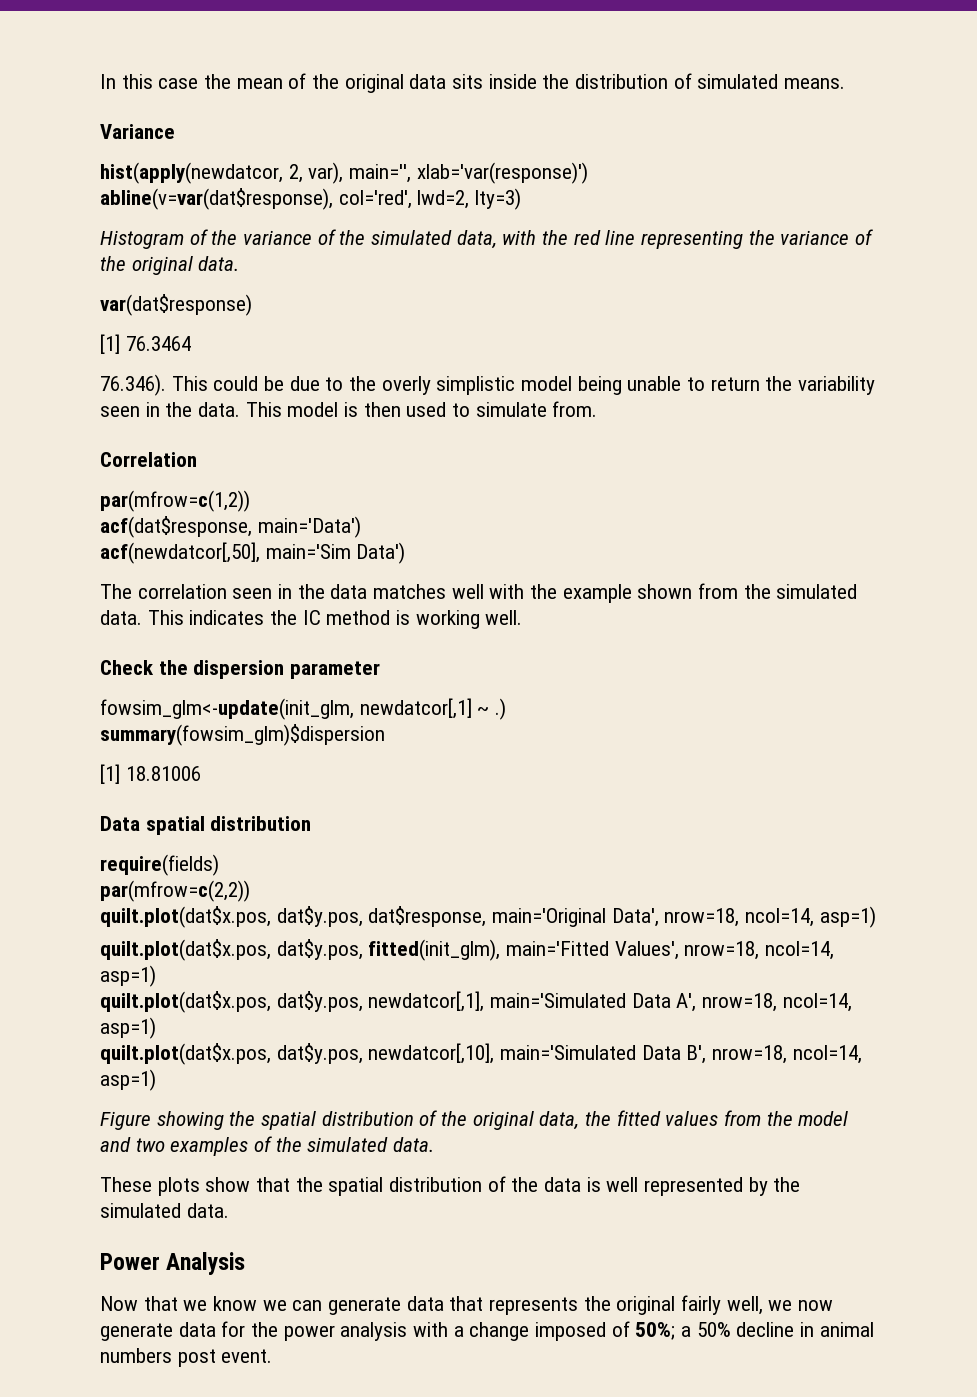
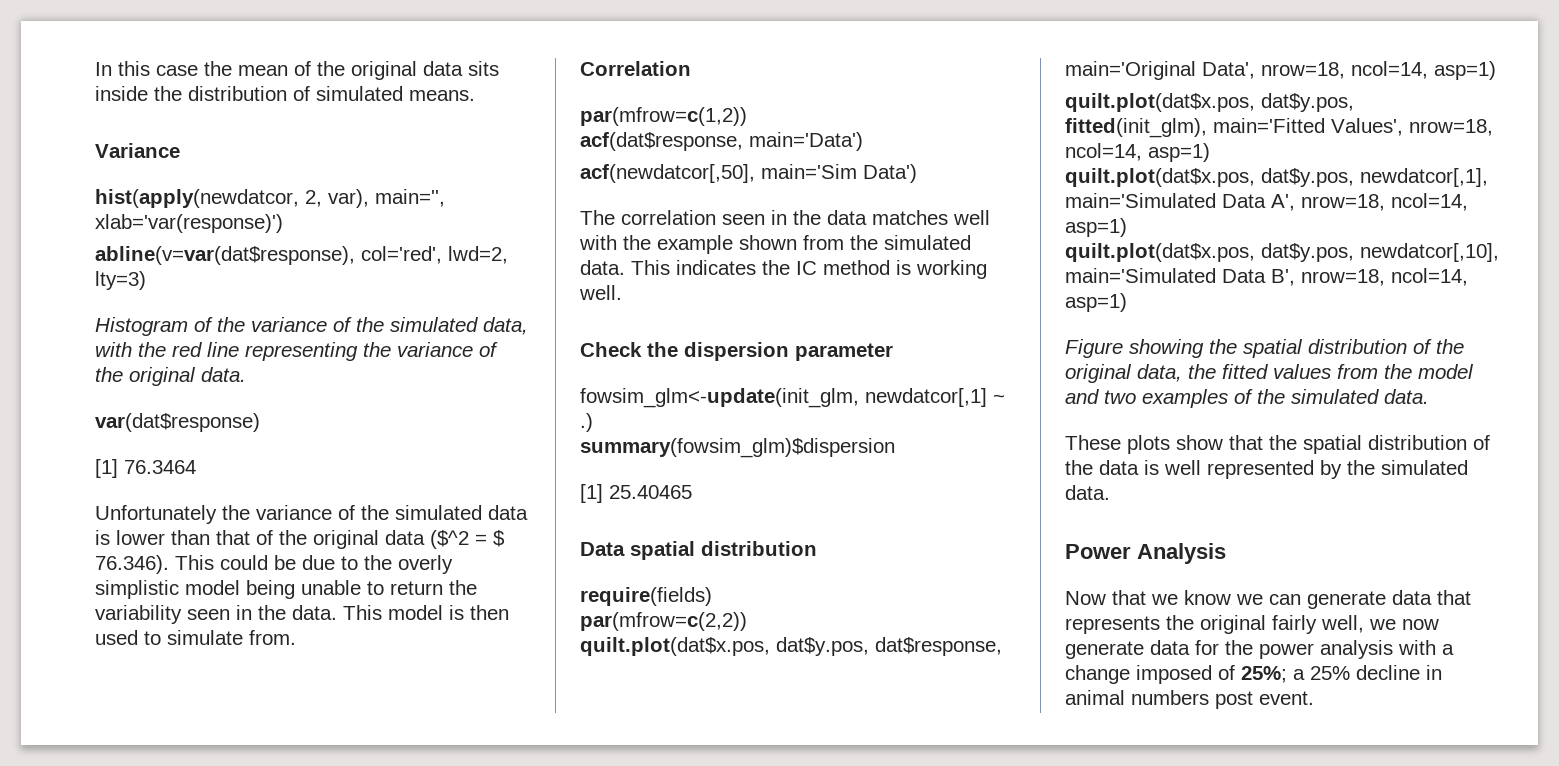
(191, 343) none -> [95,505,528,524] [95,530,505,549] Unfortunately the variance of the simulated data is lower than that of the original data ($^2 = $
[125,766,201,781] 18.81006 -> [609,485,692,499] 25.40465
[635,1322,731,1340] 50%; a 50% -> [1241,666,1350,683] 25%; a 25%

